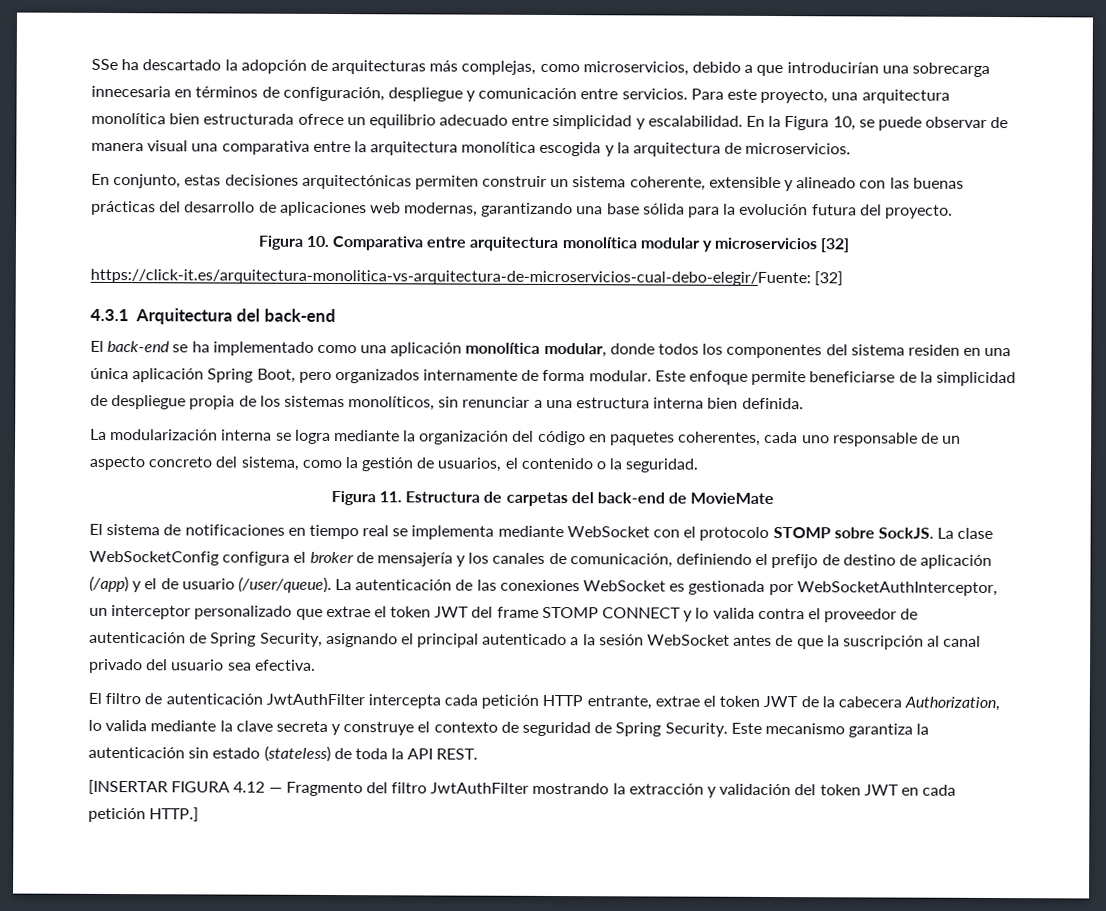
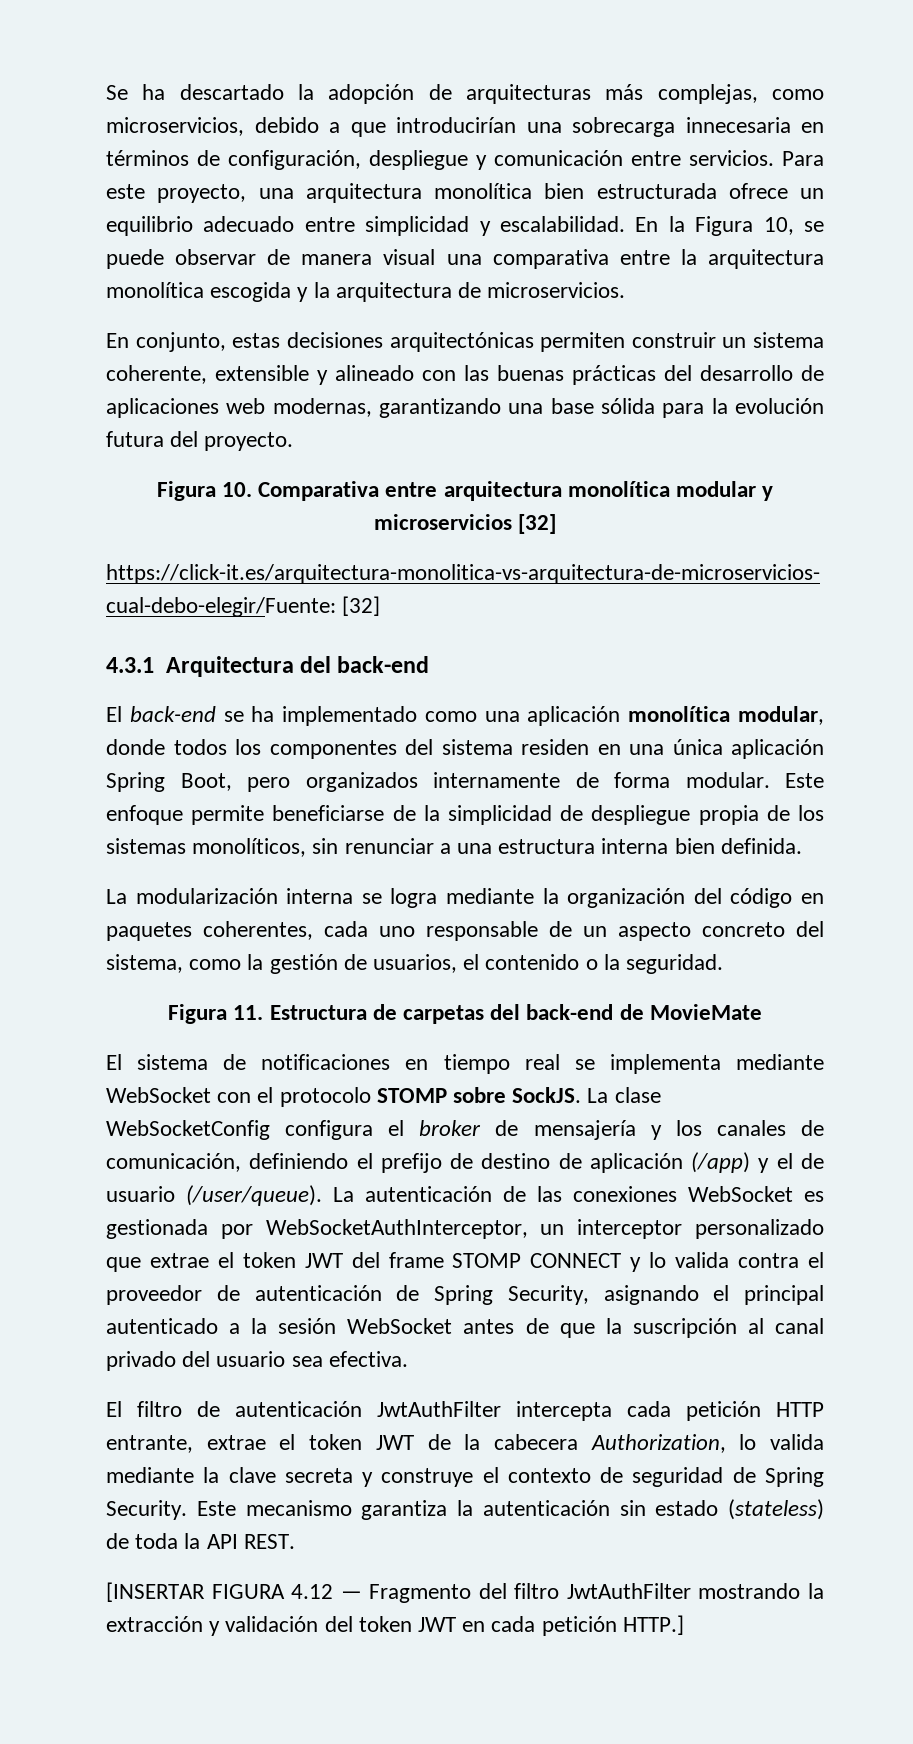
[91,58,118,71] SSe -> [106,85,128,100] Se

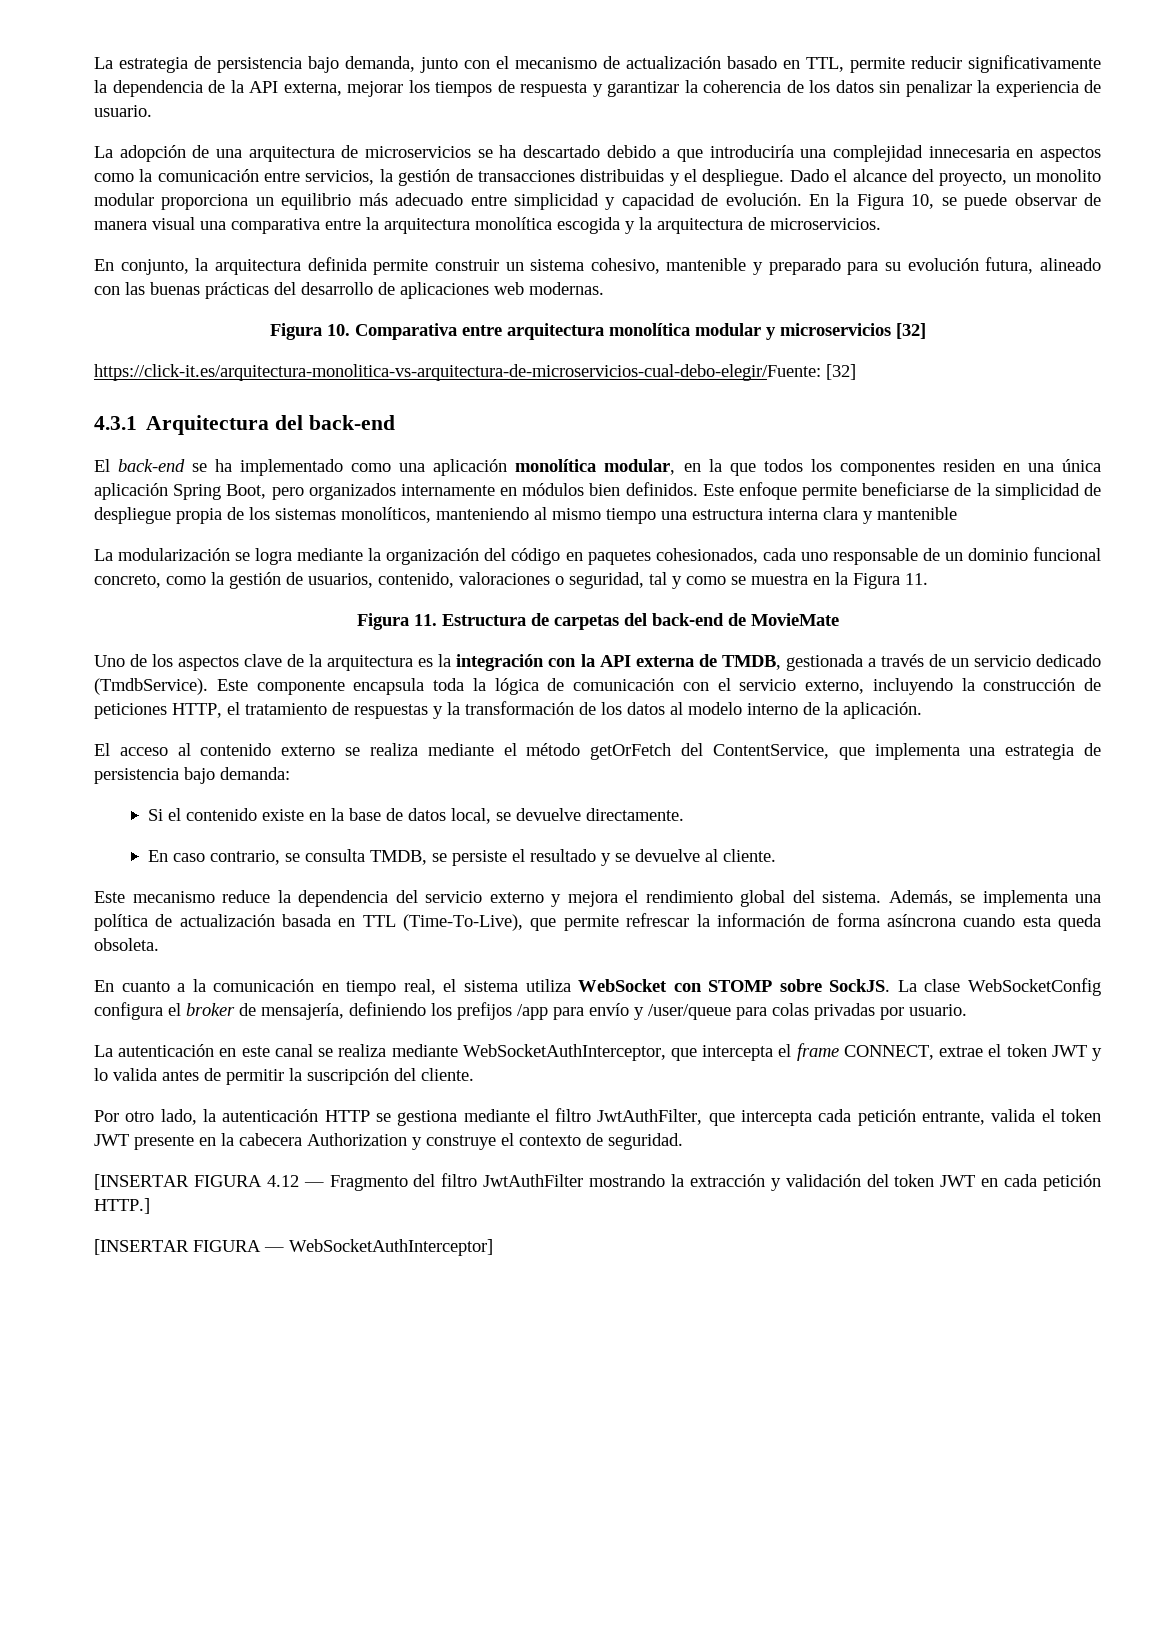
[106,84,824,104] [106,117,824,137] [106,150,824,170] [106,183,788,203] Se ha descartado la adopción de arquitecturas más complejas, como microservicios, debido a que introducirían una sobrecarga innecesaria en términos de configuración, despliegue y comunicación entre servicios. Para este proyecto, una arquitectura monolítica bien estructurada ofrece -> [94,55,1101,73] [94,80,1101,97] [94,105,152,117] [94,145,1101,162] [94,169,1101,186] [94,193,249,210] La estrategia de persistencia bajo demanda, junto con el mecanismo de actualización basado en TTL, permite reducir significativamente la dependencia de la API externa, mejorar los tiempos de respuesta y garantizar la coherencia de los datos sin penalizar la experiencia de usuario. // La adopción de una arquitectura de microservicios se ha descartado debido a que introduciría una complejidad innecesaria en aspectos como la comunicación entre servicios, la gestión de transacciones distribuidas y el despliegue. Dado el alcance del proyecto, un monolito modular proporciona
(193, 226) none -> [358,193,388,206] más
[499,216,625,232] escalabilidad. -> [621,193,802,210] capacidad de evolución.
[232,332,824,352] [106,365,328,385] estas decisiones arquitectónicas permiten construir un sistema coherente, extensible y -> [195,257,1034,275] la arquitectura definida permite construir un sistema cohesivo, mantenible y preparado para su evolución futura,
[272,398,825,418] [106,431,294,451] modernas, garantizando una base sólida para la evolución futura del proyecto. -> [529,282,604,295] modernas.
[106,739,165,755] donde -> [683,459,756,476] en la que
[405,739,513,755] del sistema -> (935, 468) none
[575,772,770,788] de forma modular. -> [500,482,698,496] en módulos bien definidos.
[312,838,802,854] sin renunciar a una estructura interna bien definida. -> [436,507,957,524] manteniendo al mismo tiempo una estructura interna clara y mantenible
[286,888,354,904] interna -> (231, 554) none
[203,921,313,940] coherentes, -> [655,548,758,564] cohesionados,
[618,921,824,941] [106,954,183,973] aspecto concreto del sistema, -> [967,547,1101,561] [94,574,161,588] dominio funcional concreto,
[463,954,724,974] el contenido o la seguridad. -> [378,572,928,589] contenido, valoraciones o seguridad, tal y como se muestra en la Figura 11.
[106,1054,824,1074] [106,1087,371,1107] El sistema de notificaciones en tiempo real se implementa mediante WebSocket con el protocolo -> [94,654,1102,671] [94,678,1101,695] [94,701,922,719] [94,743,1102,760] [94,767,290,784] [147,808,684,824] [147,849,776,866] [94,890,1101,907] [94,913,1102,931] [94,938,159,951] [94,979,702,996] Uno de los aspectos clave de la arquitectura es la integración con la API externa de TMDB, gestionada a través de un servicio dedicado (TmdbService). Este componente encapsula toda la lógica de comunicación con el servicio externo, incluyendo la construcción de peticiones HTTP, el tratamiento de respuestas y la transformación de los datos al modelo interno de la aplicación. // El acceso al contenido externo se realiza mediante el método getOrFetch del ContentService, que implementa una estrategia de persistencia bajo demanda: // Si el contenido existe en la base de datos local, se devuelve directamente. // En caso contrario, se consulta TMDB, se persiste el resultado y se devuelve al cliente. // Este mecanismo reduce la dependencia del servicio externo y mejora el rendimiento global del sistema. Además, se implementa una política de actualización basada en TTL (Time-To-Live), que permite refrescar la información de forma asíncrona cuando esta queda obsoleta. // En cuanto a la comunicación en tiempo real, el sistema utiliza WebSocket con
[533,1120,824,1140] [106,1152,824,1173] [106,1185,824,1206] [106,1219,824,1239] [106,1252,824,1272] [106,1285,824,1305] [106,1318,453,1334] mensajería y los canales de comunicación, definiendo el prefijo de destino de aplicación (/app) y el de usuario (/user/queue). La autenticación de las conexiones WebSocket es gestionada por WebSocketAuthInterceptor, un interceptor personalizado que extrae el token JWT del frame STOMP CONNECT y lo valida contra el proveedor de autenticación de Spring Security, asignando el principal autenticado a la sesión WebSocket -> [261,1002,967,1020] [94,1043,1102,1061] [94,1068,157,1081] mensajería, definiendo los prefijos /app para envío y /user/queue para colas privadas por usuario. // La autenticación en este canal se realiza mediante WebSocketAuthInterceptor, que intercepta el frame CONNECT, extrae el token JWT y lo valida
[559,1323,595,1338] que -> [226,1069,284,1085] permitir
[747,1318,824,1334] [106,1351,408,1371] [106,1401,824,1421] [106,1434,824,1453] [106,1467,353,1483] al canal privado del usuario sea efectiva. // El filtro de autenticación JwtAuthFilter intercepta cada petición HTTP entrante, extrae el token JWT de la cabecera Authorization, lo valida mediante la clave secreta -> [394,1068,474,1081] [94,1108,1101,1126] [94,1133,407,1150] del cliente. // Por otro lado, la autenticación HTTP se gestiona mediante el filtro JwtAuthFilter, que intercepta cada petición entrante, valida el token JWT presente en la cabecera Authorization
[632,1467,824,1487] [106,1499,824,1520] [106,1533,295,1549] seguridad de Spring Security. Este mecanismo garantiza la autenticación sin estado (stateless) de toda la API REST. -> [608,1133,683,1150] seguridad.
(684, 1625) none -> [94,1239,493,1256] // [INSERTAR FIGURA — WebSocketAuthInterceptor]

